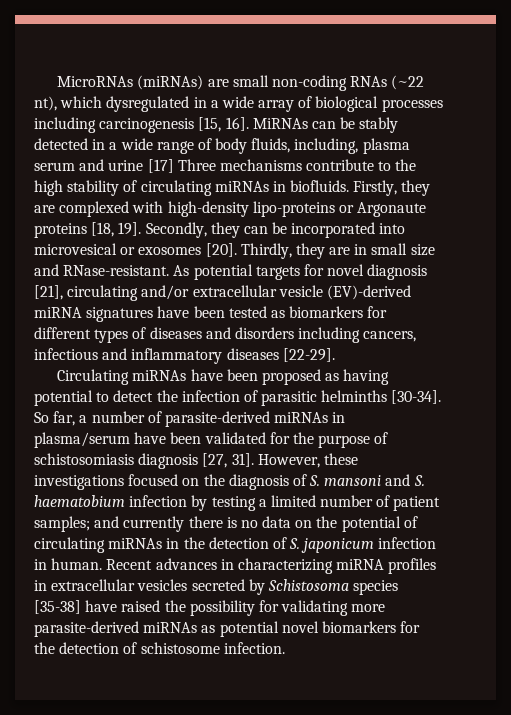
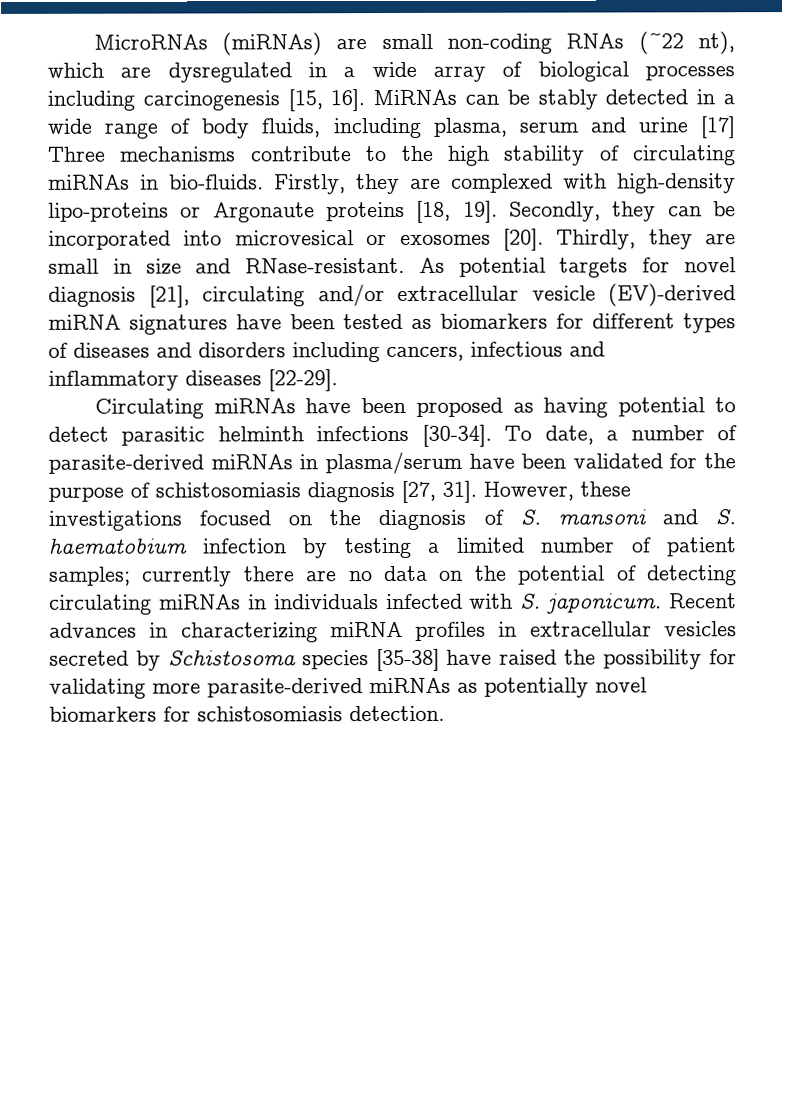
(103, 102) none -> [120,66,152,78] are
[294,138,410,154] including, plasma -> [332,117,507,139] including plasma,
[290,180,350,192] biofluids. -> [169,174,264,190] bio-fluids.
[354,243,408,255] in small -> [48,258,132,274] small in
[156,390,442,406] [34,411,76,426] the infection of parasitic helminths [30-34]. So far, -> [121,424,594,447] parasitic helminth infections [30-34]. To date,
[94,516,120,528] and -> (131, 576) none
[226,517,237,528] is -> [306,570,338,582] are
[34,537,437,553] [34,558,103,570] circulating miRNAs in the detection of S. japonicum infection in human. -> [646,565,737,586] [49,593,663,615] detecting circulating miRNAs in individuals infected with S. japonicum.
[219,621,279,637] potential -> [484,677,589,698] potentially
[34,642,285,654] the detection of schistosome infection. -> [197,705,445,722] schistosomiasis detection.

